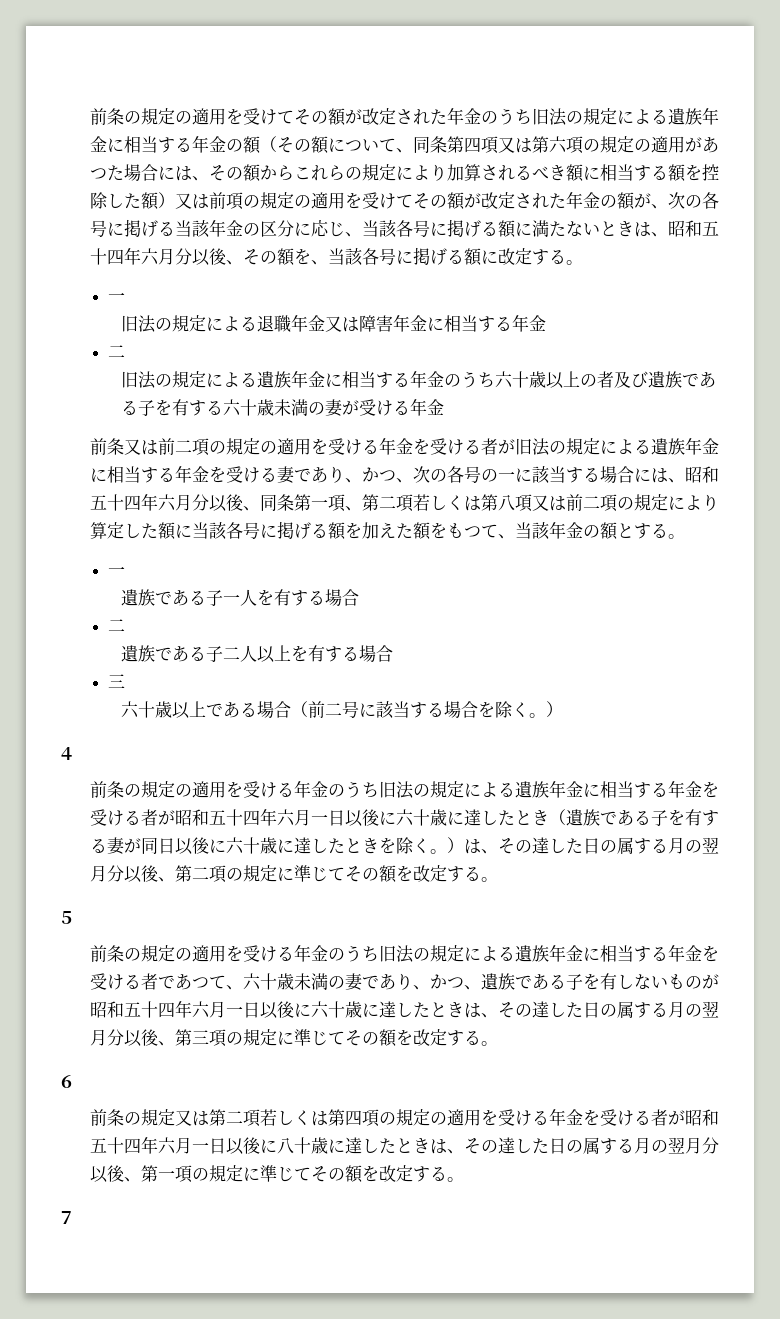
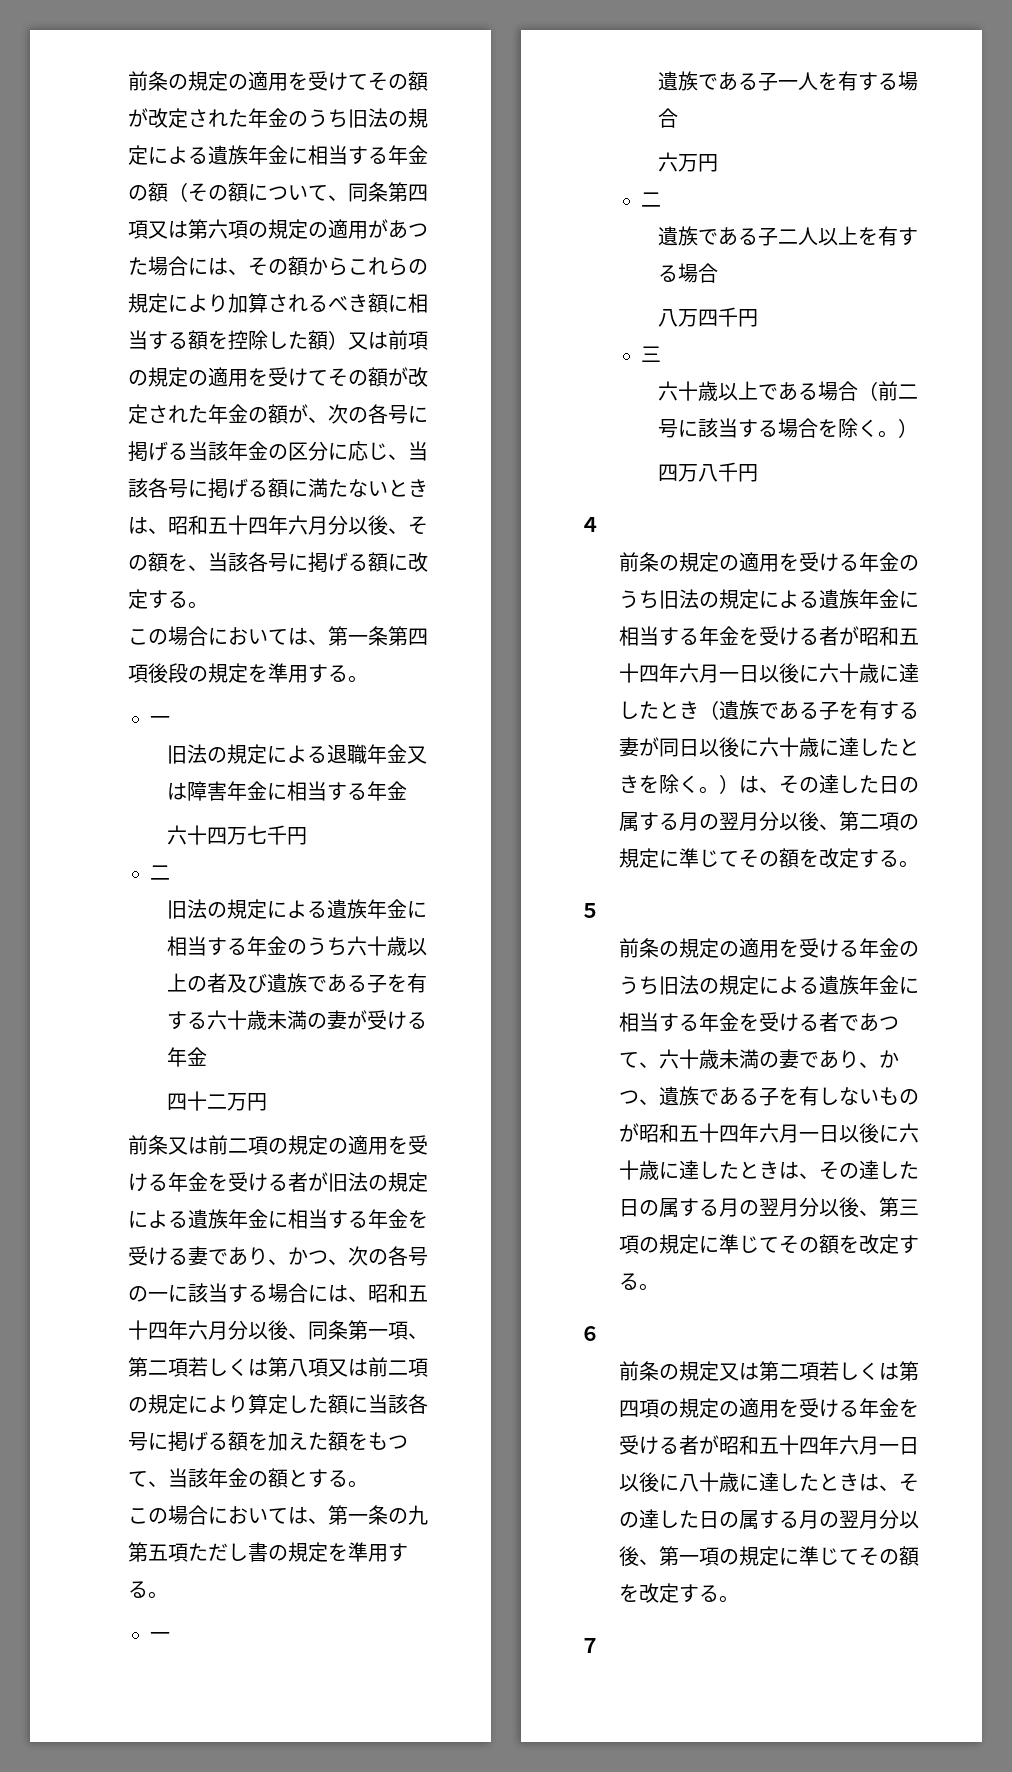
(583, 262) none -> [128,626,429,646] [128,663,369,683] // この場合においては、第一条第四項後段の規定を準用する。
(547, 323) none -> [167,825,308,845] // 六十四万七千円
(445, 407) none -> [167,1091,268,1111] // 四十二万円
(685, 536) none -> [128,1505,429,1525] [128,1542,409,1562] [128,1581,169,1599] // この場合においては、第一条の九第五項ただし書の規定を準用する。
(360, 597) none -> [658,152,719,172] // 六万円
(394, 653) none -> [658,307,759,327] // 八万四千円
(564, 709) none -> [658,462,759,482] // 四万八千円

